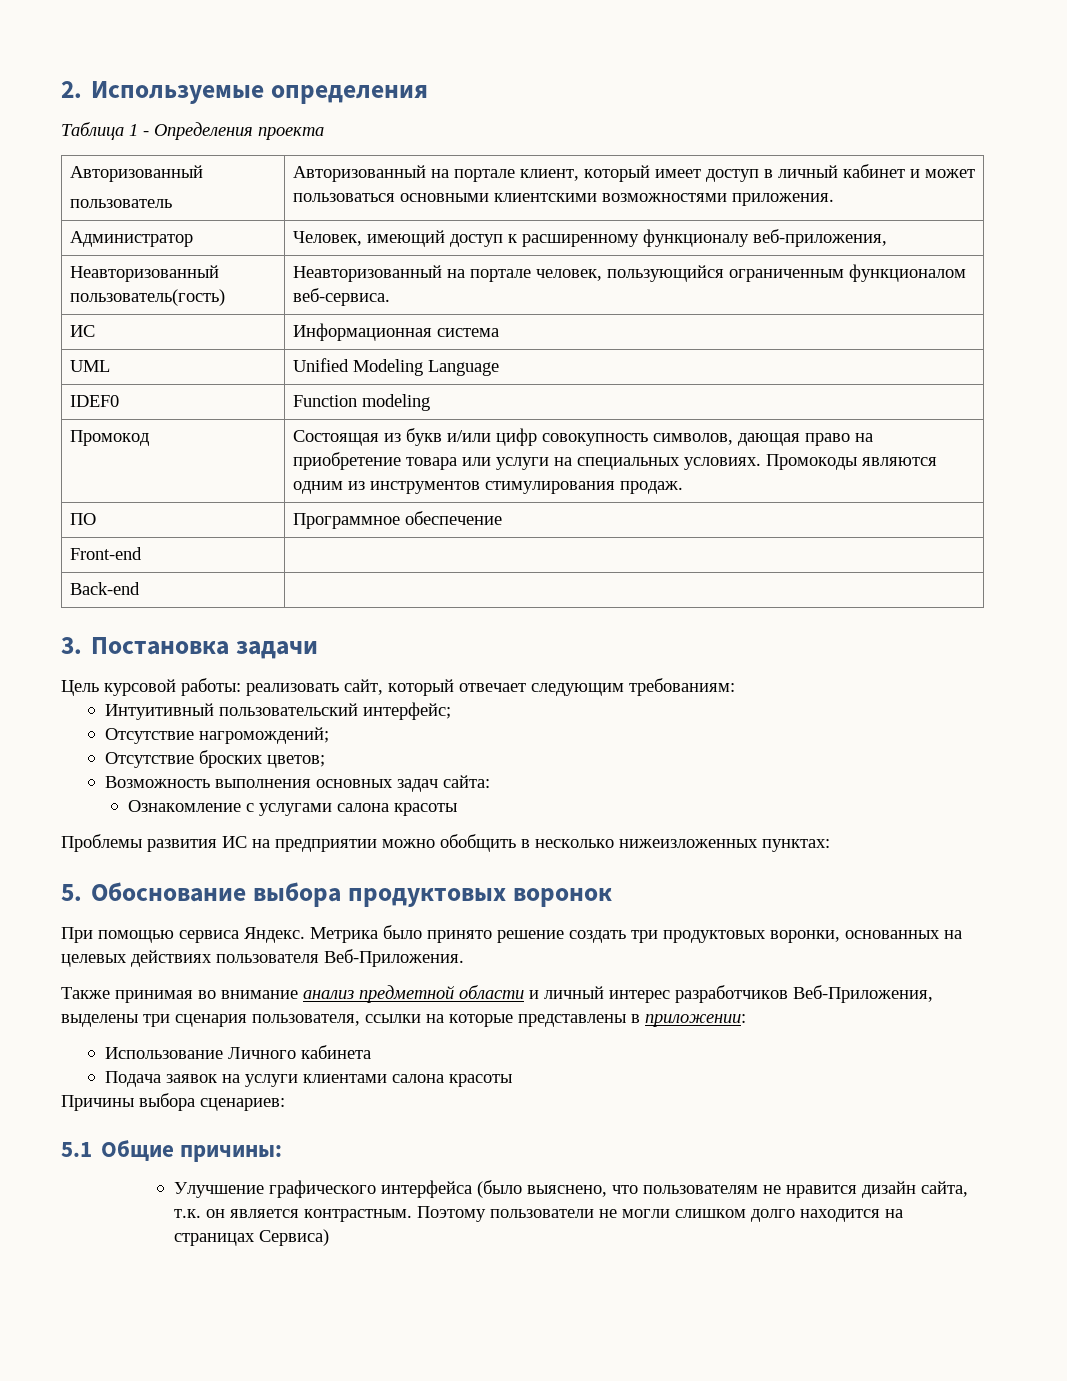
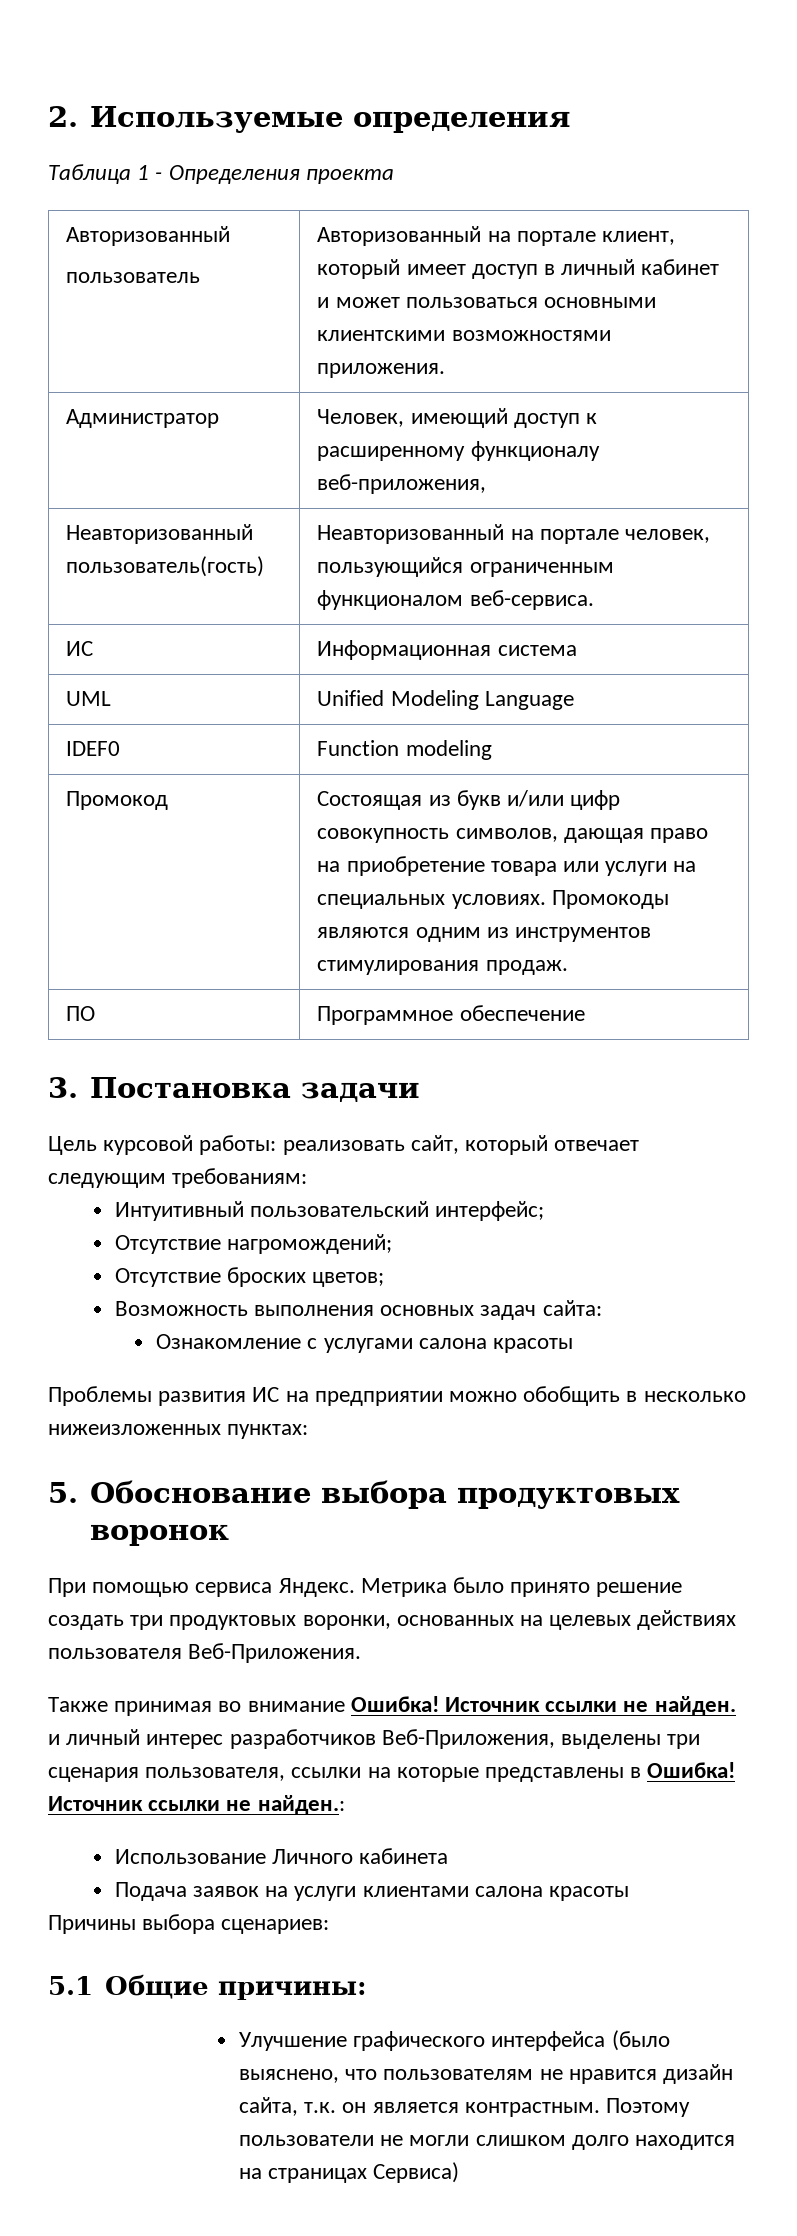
[69,547,142,560] [69,582,140,595] // Front-end | // Back-end | -> (585, 1013) none
[303,985,524,1003] анализ предметной области -> [350,1696,736,1716] Ошибка! Источник ссылки не найден.
[645,1014,746,1027] приложении: -> [647,1762,736,1778] [48,1795,345,1815] Ошибка! Источник ссылки не найден.:

